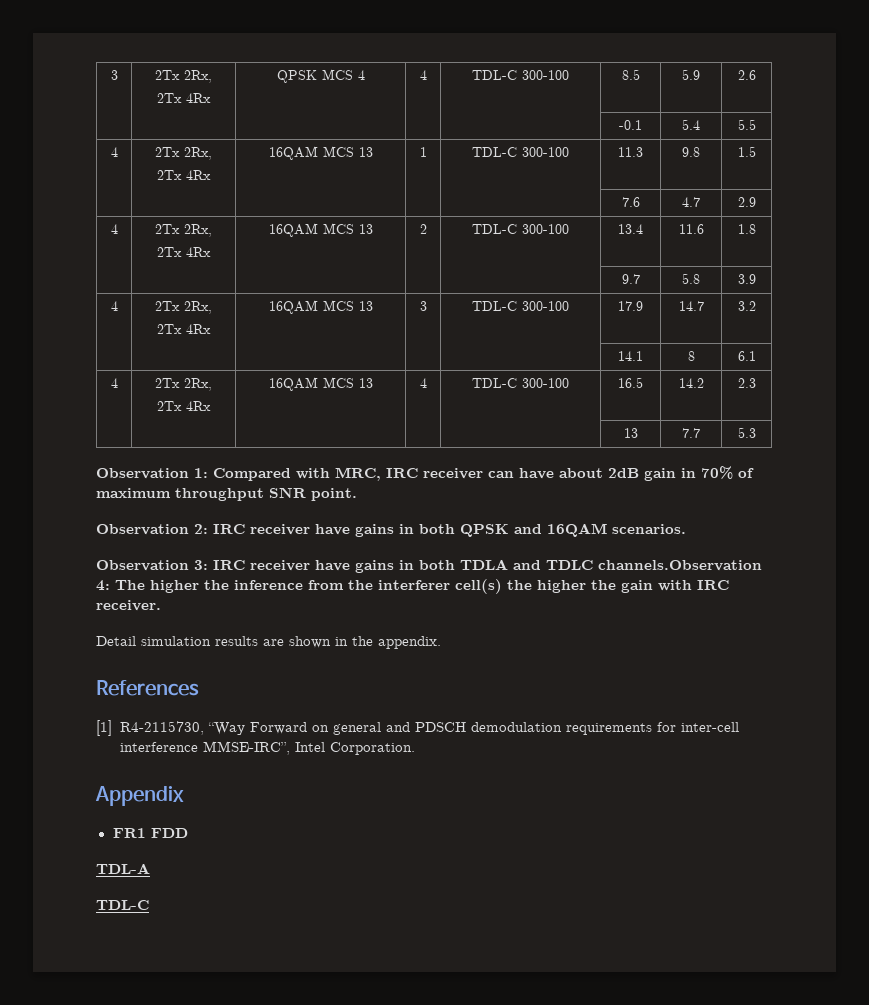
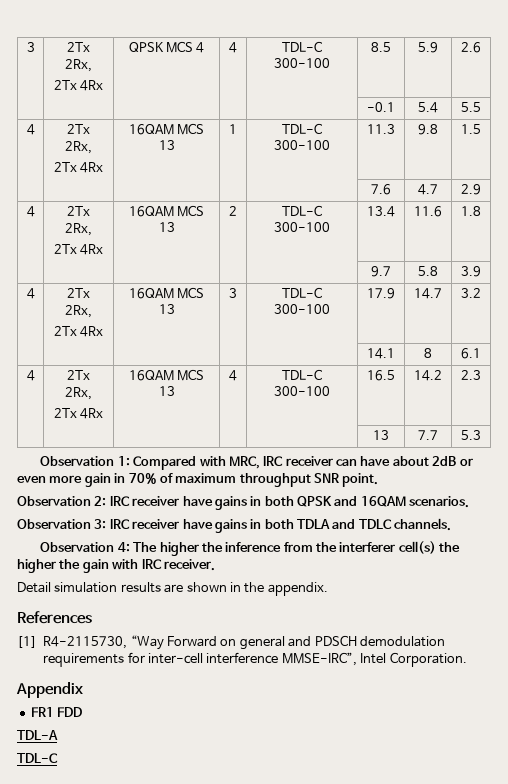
(639, 473) none -> [459,458,473,466] [17,475,83,483] or even more
[598,560,762,571] channels.Observation -> [394,518,452,531] [40,542,115,552] channels. // Observation

